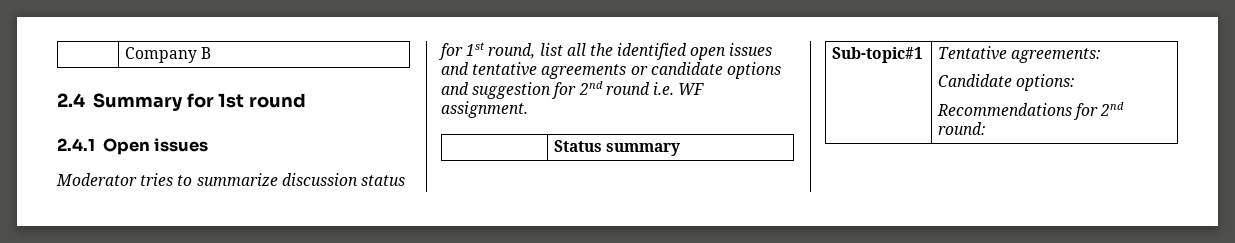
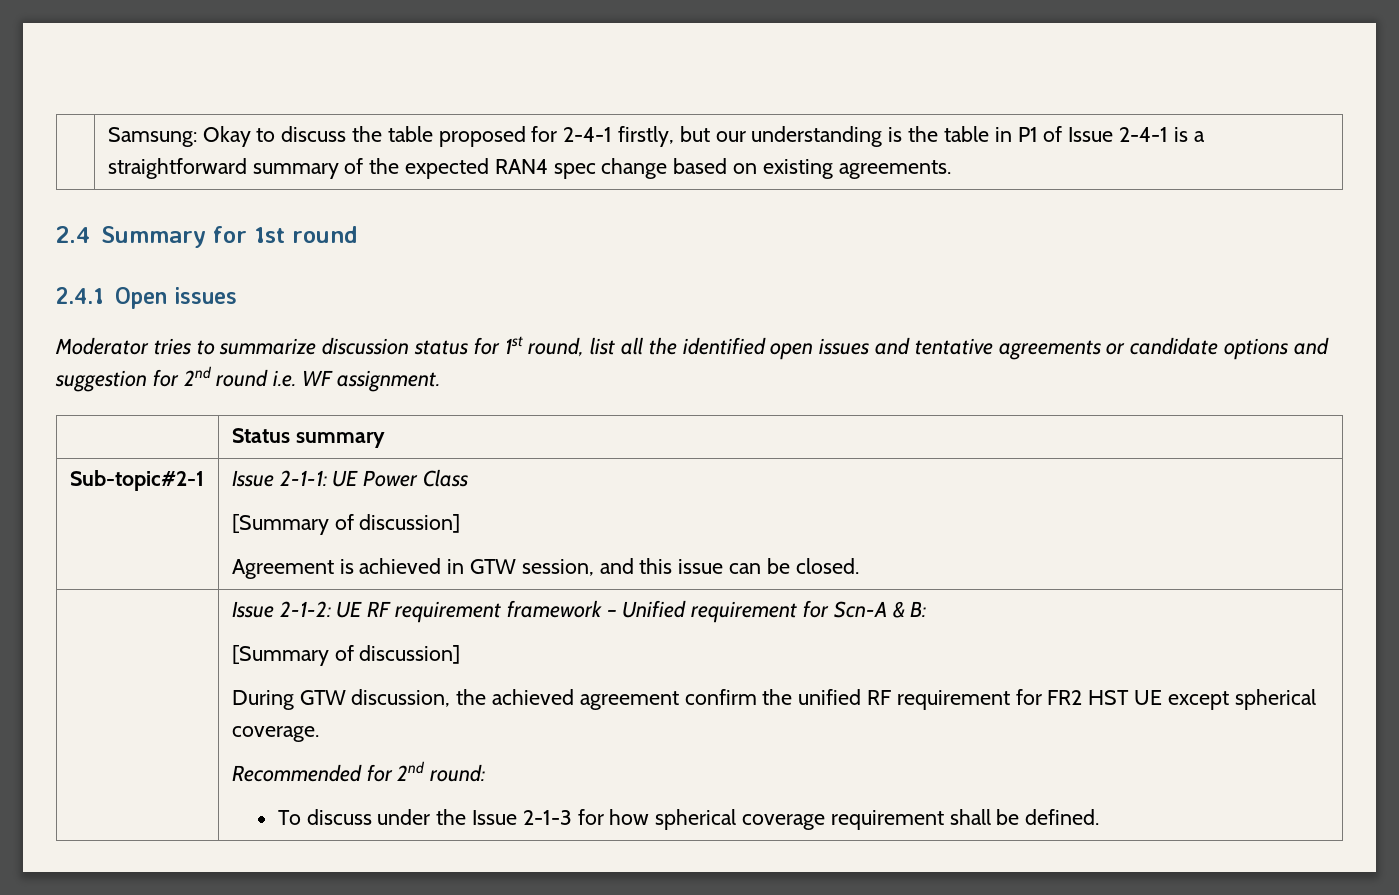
[125,47,212,63] | Company B -> [107,126,1205,147] [107,158,951,179] | Samsung: Okay to discuss the table proposed for 2-4-1 firstly, but our understanding is the table in P1 of Issue 2-4-1 is a straightforward summary of the expected RAN4 spec change based on existing agreements.
[832,47,924,63] [938,46,1101,63] [938,74,1075,91] [937,102,1125,120] [938,122,986,135] Sub-topic#1 | Tentative agreements: // Candidate options: // Recommendations for 2nd round: -> [69,470,204,491] [231,469,469,487] [231,514,461,535] [231,558,859,579] [231,600,927,623] [231,645,461,666] [231,689,1316,710] [231,726,319,742] [231,761,486,782] [277,809,1100,830] Sub-topic#2-1 | Issue 2-1-1: UE Power Class // [Summary of discussion] // Agreement is achieved in GTW session, and this issue can be closed. // | Issue 2-1-2: UE RF requirement framework – Unified requirement for Scn-A & B: // [Summary of discussion] // During GTW discussion, the achieved agreement confirm the unified RF requirement for FR2 HST UE except spherical coverage. // Recommended for 2nd round: // To discuss under the Issue 2-1-3 for how spherical coverage requirement shall be defined.

